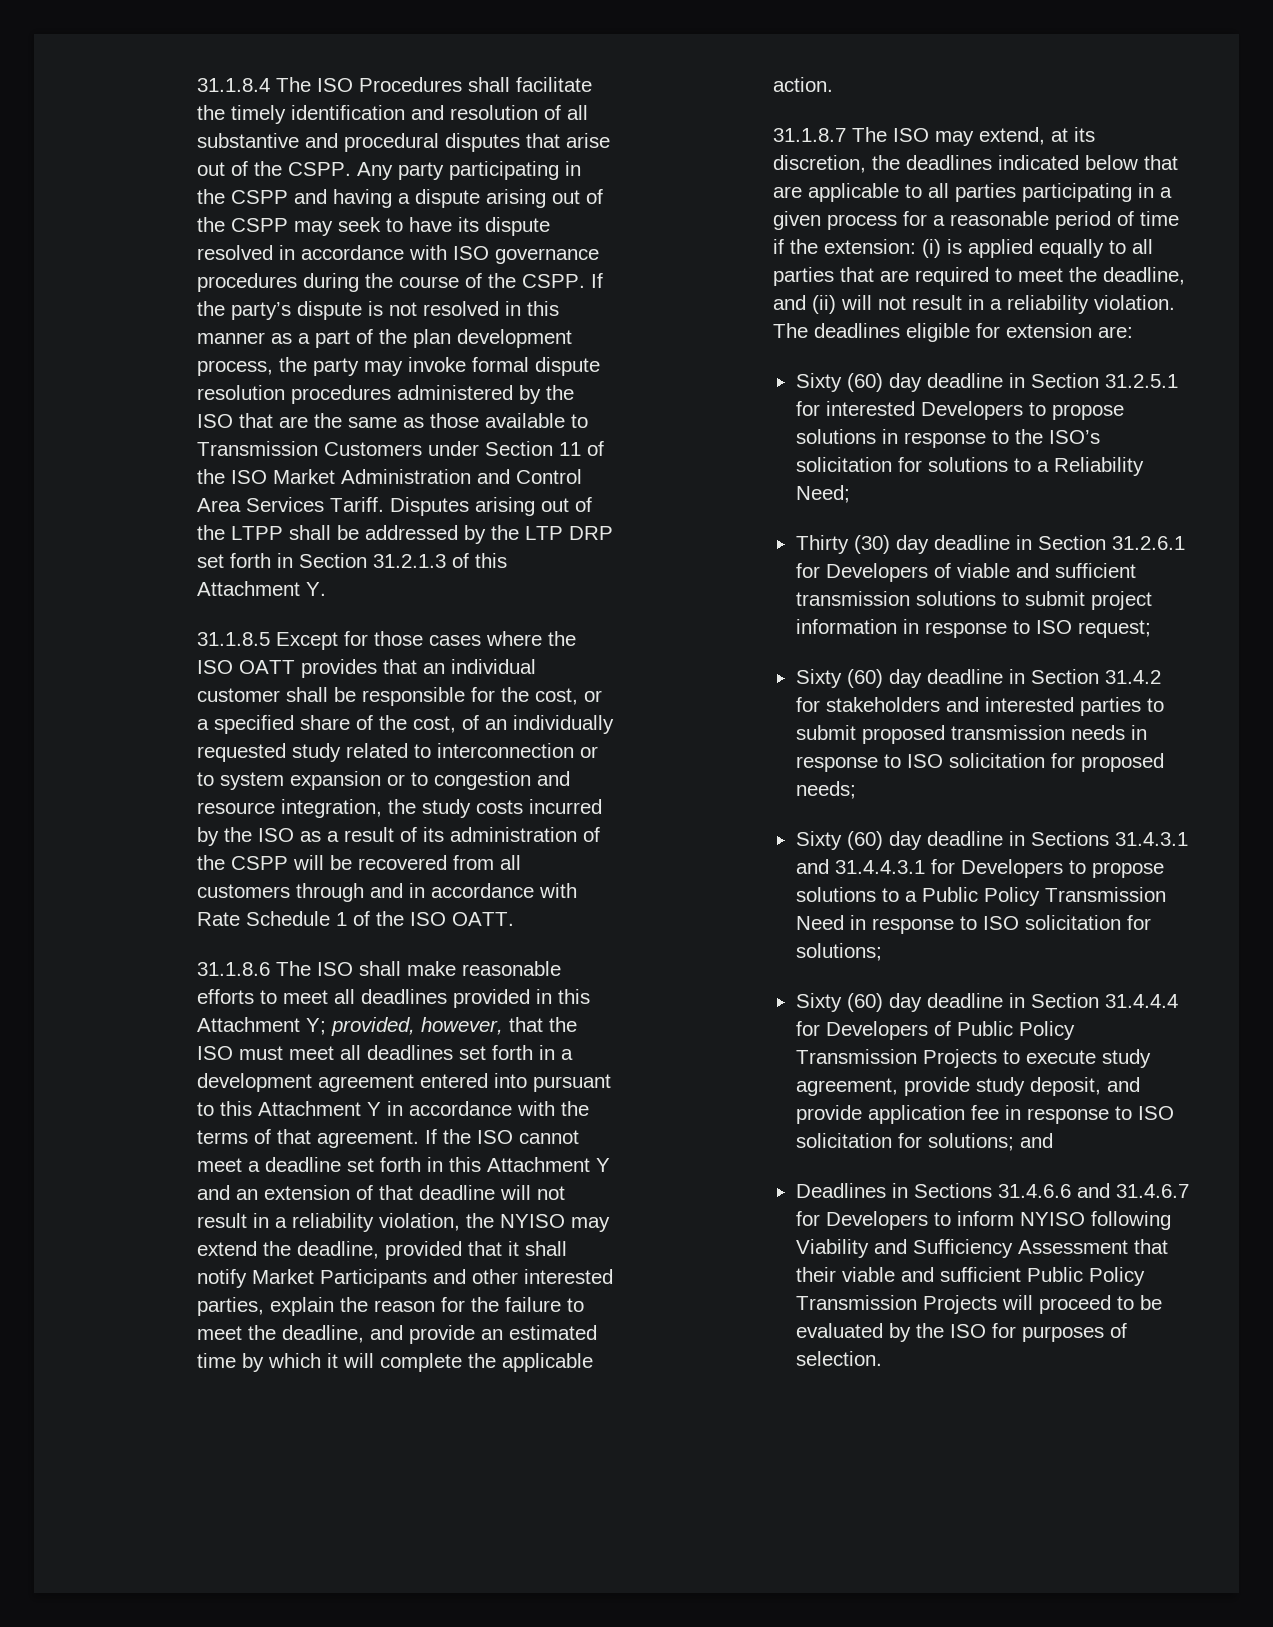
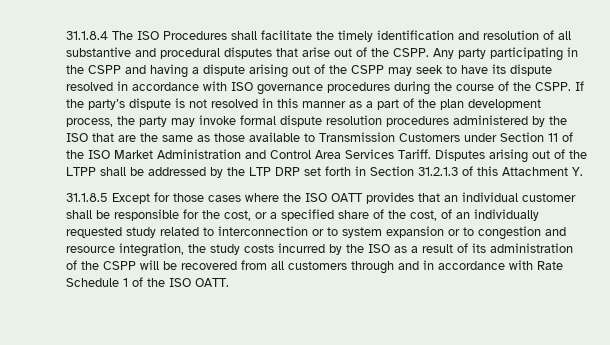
[197,961,562,976] [197,989,591,1008] [197,1017,578,1036] [197,1045,574,1060] [197,1073,612,1092] [197,1101,590,1116] [197,1129,580,1148] [197,1157,611,1172] [197,1185,566,1200] [197,1213,611,1232] [197,1241,568,1260] [197,1269,614,1288] [197,1297,585,1316] [197,1325,598,1344] [197,1353,594,1372] [773,77,834,92] [773,127,1096,146] [773,155,1179,173] [773,183,1173,202] [773,211,1180,230] [773,239,1154,258] [773,267,1186,286] [773,295,1176,314] [773,323,1134,342] [795,373,1178,392] [795,401,1124,420] [795,429,1100,448] [795,457,1144,476] [795,485,850,503] [795,535,1185,554] [795,563,1136,582] [795,591,1152,610] [795,619,1151,638] [795,669,1161,688] [795,697,1164,716] [795,725,1147,744] [795,753,1164,772] [795,781,856,799] [795,831,1188,850] [795,859,1164,878] [795,887,1166,906] [795,915,1151,934] [795,943,882,961] [795,993,1178,1012] [795,1021,1075,1040] [795,1049,1151,1068] [795,1077,1140,1096] [795,1105,1174,1124] [795,1133,1053,1151] [795,1183,1189,1198] [795,1211,1171,1230] [795,1239,1168,1258] [795,1267,1145,1286] [795,1295,1162,1314] [795,1323,1127,1342] [795,1351,882,1366] // 31.1.8.6 The ISO shall make reasonable efforts to meet all deadlines provided in this Attachment Y; provided, however, that the ISO must meet all deadlines set forth in a development agreement entered into pursuant to this Attachment Y in accordance with the terms of that agreement. If the ISO cannot meet a deadline set forth in this Attachment Y and an extension of that deadline will not result in a reliability violation, the NYISO may extend the deadline, provided that it shall notify Market Participants and other interested parties, explain the reason for the failure to meet the deadline, and provide an estimated time by which it will complete the applicable action. // 31.1.8.7 The ISO may extend, at its discretion, the deadlines indicated below that are applicable to all parties participating in a given process for a reasonable period of time if the extension: (i) is applied equally to all parties that are required to meet the deadline, and (ii) will not result in a reliability violation. The deadlines eligible for extension are: // Sixty (60) day deadline in Section 31.2.5.1 for interested Developers to propose solutions in response to the ISO’s solicitation for solutions to a Reliability Need; // Thirty (30) day deadline in Section 31.2.6.1 for Developers of viable and sufficient transmission solutions to submit project information in response to ISO request; // Sixty (60) day deadline in Section 31.4.2 for stakeholders and interested parties to submit proposed transmission needs in response to ISO solicitation for proposed needs; // Sixty (60) day deadline in Sections 31.4.3.1 and 31.4.4.3.1 for Developers to propose solutions to a Public Policy Transmission Need in response to ISO solicitation for solutions; // Sixty (60) day deadline in Section 31.4.4.4 for Developers of Public Policy Transmission Projects to execute study agreement, provide study deposit, and provide application fee in response to ISO solicitation for solutions; and // Deadlines in Sections 31.4.6.6 and 31.4.6.7 for Developers to inform NYISO following Viability and Sufficiency Assessment that their viable and sufficient Public Policy Transmission Projects will proceed to be evaluated by the ISO for purposes of selection. -> (230, 282) none

